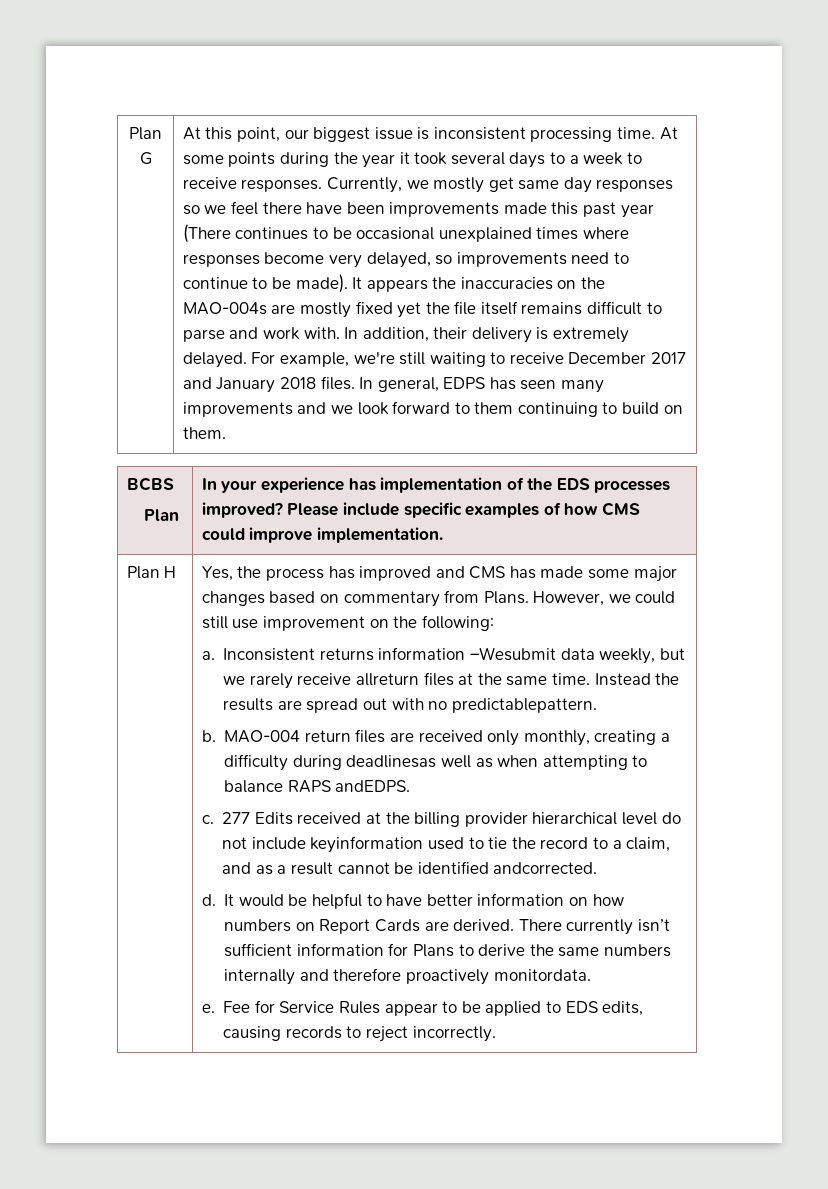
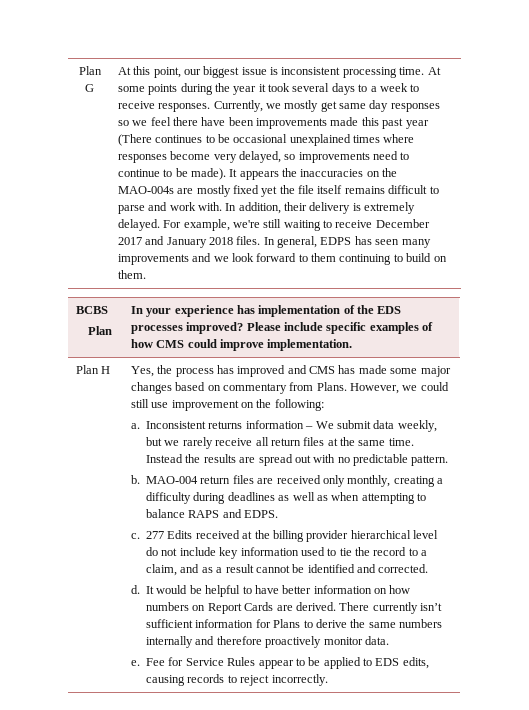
[470,647,557,661] –Wesubmit -> [305,420,371,429] – We submit
[356,673,420,686] allreturn -> [255,437,301,446] all return
[451,698,597,713] predictablepattern. -> [353,454,449,466] predictable pattern.
[346,755,437,768] deadlinesas -> [227,492,290,501] deadlines as
[335,780,411,792] andEDPS. -> [222,509,279,518] and EDPS.
[310,836,424,853] keyinformation -> [219,547,299,559] key information
[493,862,598,874] andcorrected. -> [357,564,429,573] and corrected.
[493,969,591,981] monitordata. -> [323,636,389,645] monitor data.

